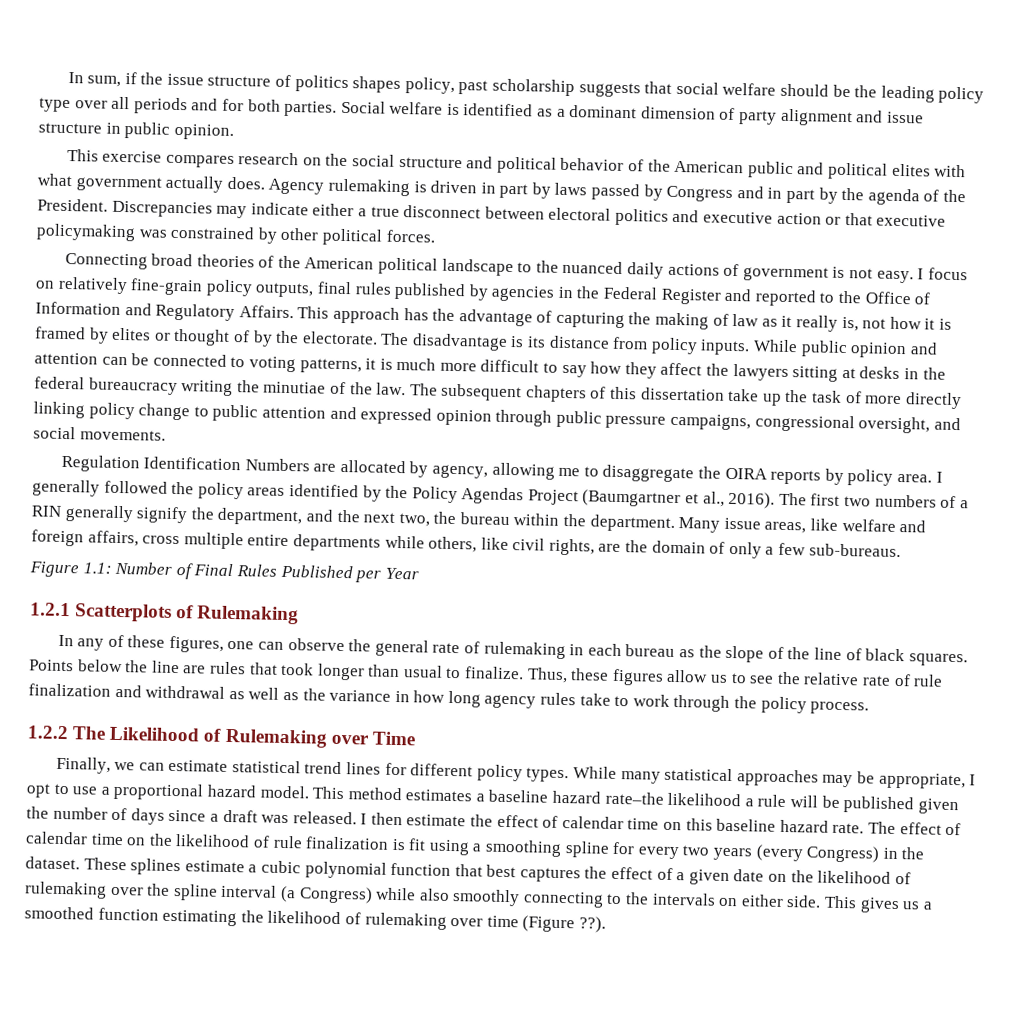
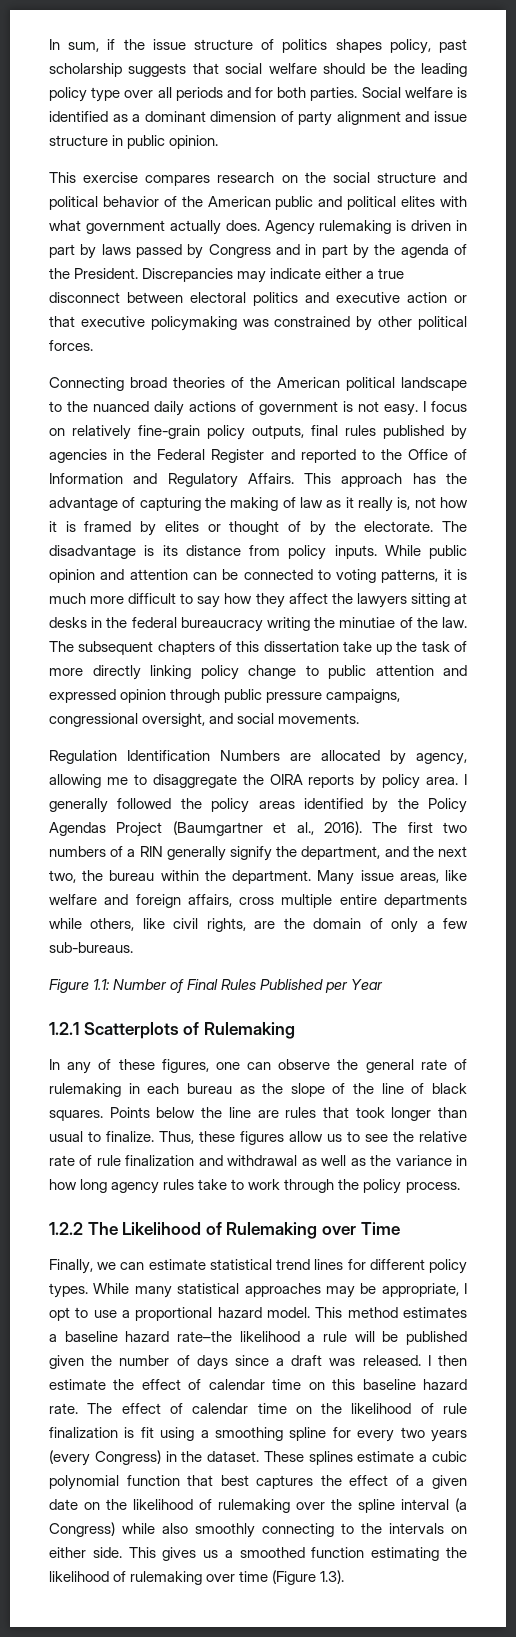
[578,916,606,933] ??). -> [320,1570,345,1584] 1.3).

